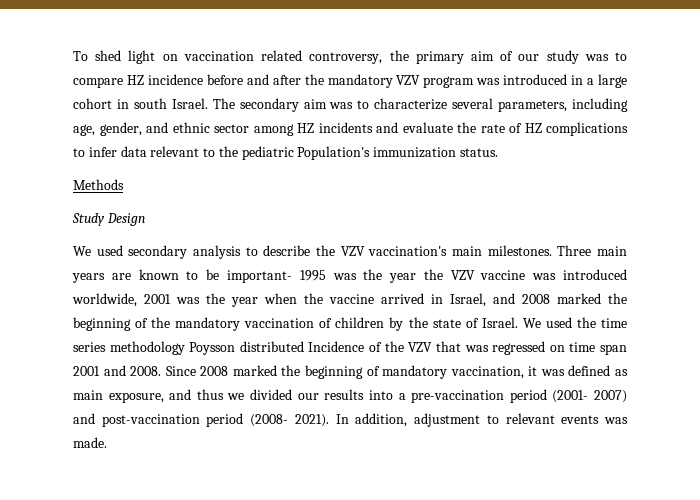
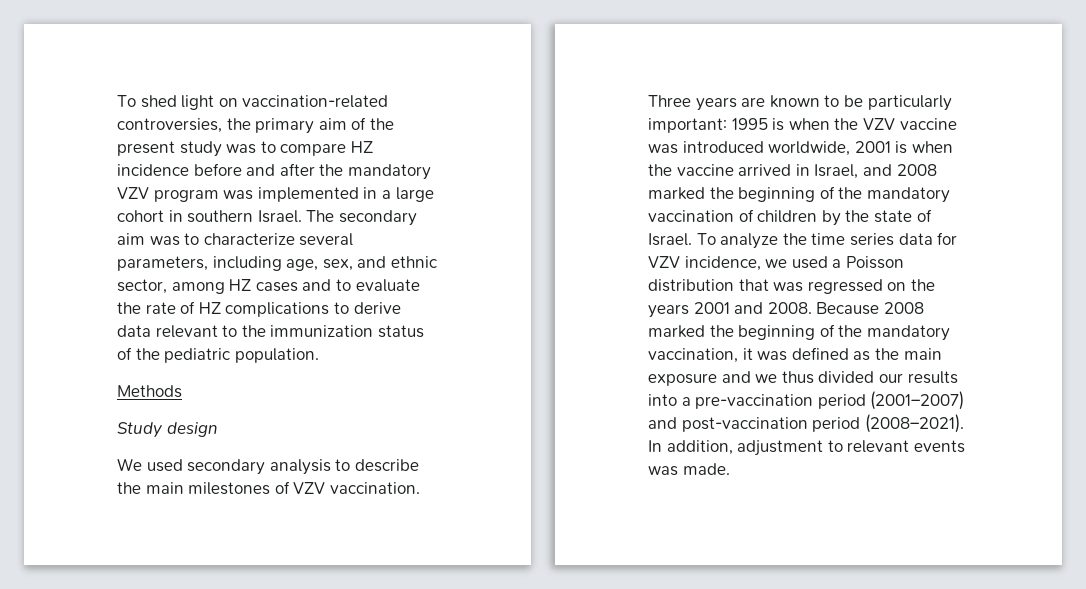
[183,50,383,64] vaccination related controversy, -> [242,95,389,108] [117,118,222,133] vaccination-related controversies,
[518,54,540,61] our -> [369,118,394,130] [117,141,175,156] the present
[503,74,568,85] introduced -> [257,187,359,202] implemented
[133,98,167,109] south -> [187,210,254,223] southern
[99,122,142,136] gender, -> [322,259,353,271] sex,
[214,124,249,133] sector -> [117,279,167,294] sector,
[318,122,398,133] incidents and -> [255,279,351,292] cases and to
[88,147,117,157] infer -> [353,302,401,314] derive
[241,146,499,160] pediatric Population's immunization status. -> [270,325,424,338] [117,347,319,363] immunization status of the pediatric population.
[106,213,145,226] Design -> [166,422,218,437] design
[340,245,628,256] VZV vaccination's main milestones. Three main -> [145,481,420,495] [648,95,691,107] main milestones of VZV vaccination. Three
[226,269,417,283] important- 1995 was the year -> [867,95,952,111] [648,118,830,133] particularly important: 1995 is when
[176,293,258,307] was the year -> [895,141,908,154] is
[522,317,572,328] We used -> [696,233,779,249] To analyze
[109,341,433,355] methodology Poysson distributed Incidence of the VZV -> [898,232,958,245] [648,256,904,271] [648,279,734,292] data for VZV incidence, we used a Poisson distribution
[569,342,628,355] time span -> [910,279,935,291] [648,304,689,318] the years
[165,365,380,379] Since 2008 marked the beginning of -> [816,302,924,315] [648,324,863,340] Because 2008 marked the beginning of the
[73,389,245,403] main exposure, and thus we -> [874,348,942,360] [648,371,814,386] the main exposure and we thus
[552,390,628,403] (2001- 2007) -> [870,391,965,410] (2001–2007)
[250,414,329,427] (2008- 2021). -> [864,414,964,433] (2008–2021).

